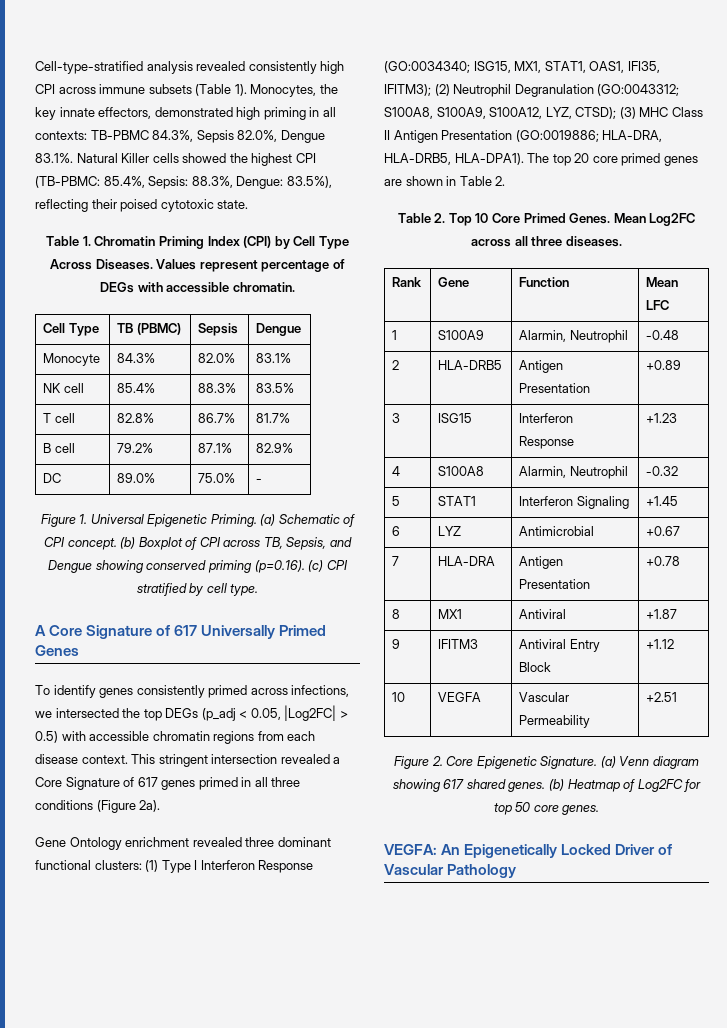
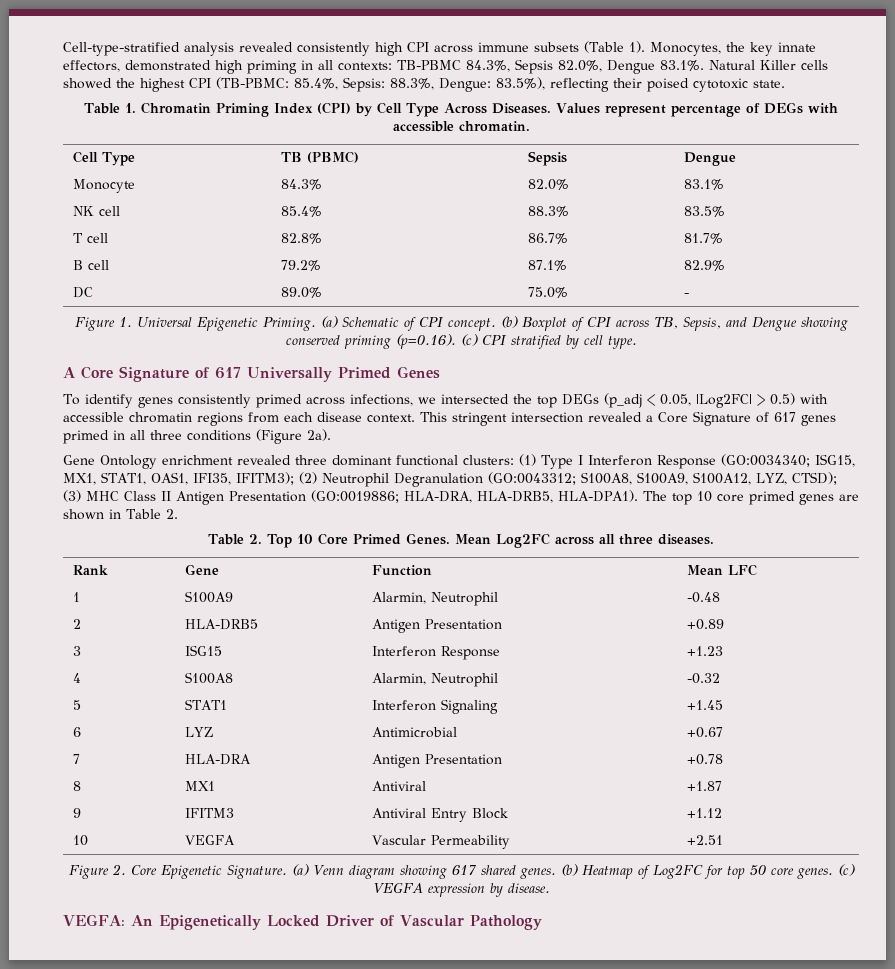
[574,153,590,163] 20 -> [696,491,712,502] 10
(600, 810) none -> [837,864,855,876] [372,883,550,897] (c) VEGFA expression by disease.

